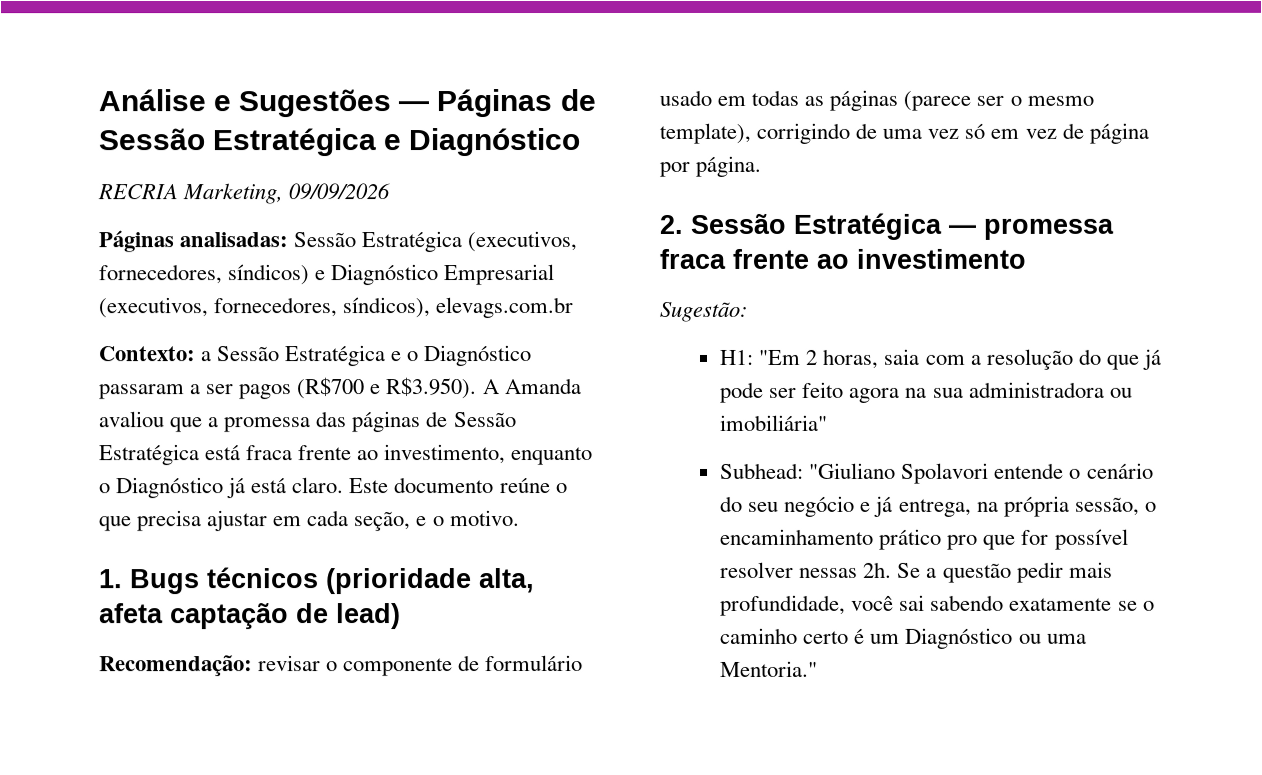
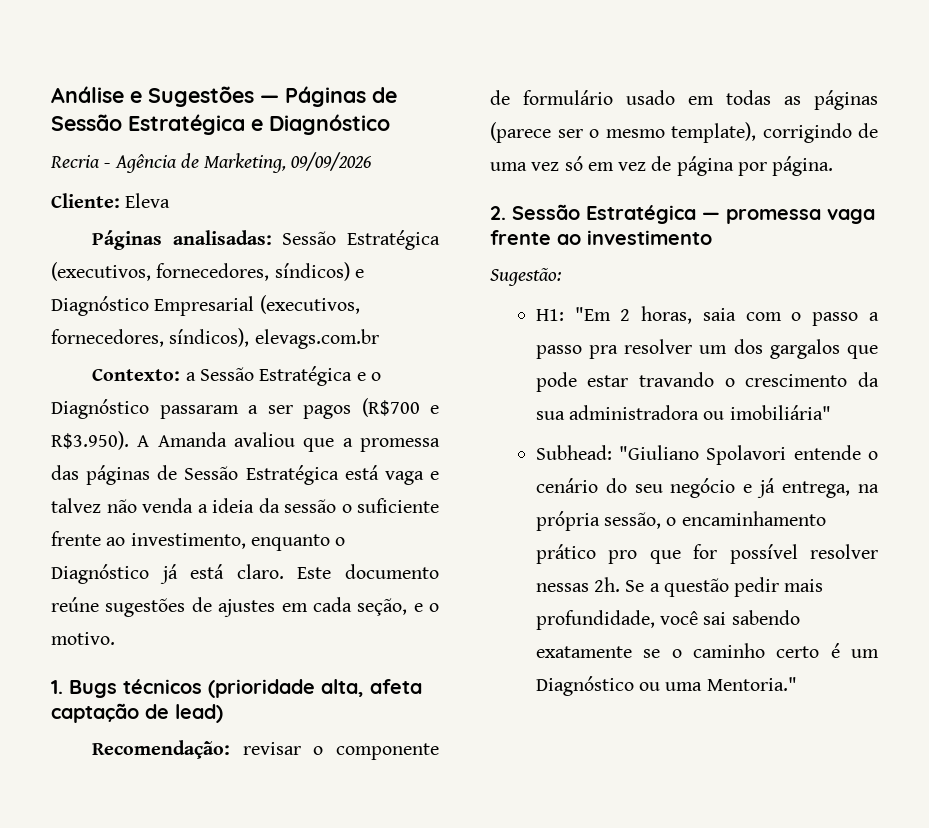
[97,184,178,200] RECRIA -> [50,153,199,173] Recria - Agência de
(391, 191) none -> [51,193,171,208] // Cliente: Eleva
[246,445,294,461] fraca -> [384,471,440,485] [51,498,439,513] vaga e talvez não venda a ideia da sessão o suficiente
[555,483,568,494] [99,510,269,532] o que precisa ajustar -> [105,597,276,617] sugestões de ajustes
[659,248,726,269] fraca -> [827,209,875,224] vaga
[969,348,1161,370] [719,381,928,403] a resolução do que já pode ser feito agora na -> [791,312,879,326] [535,339,878,359] [535,372,879,392] o passo a passo pra resolver um dos gargalos que pode estar travando o crescimento da

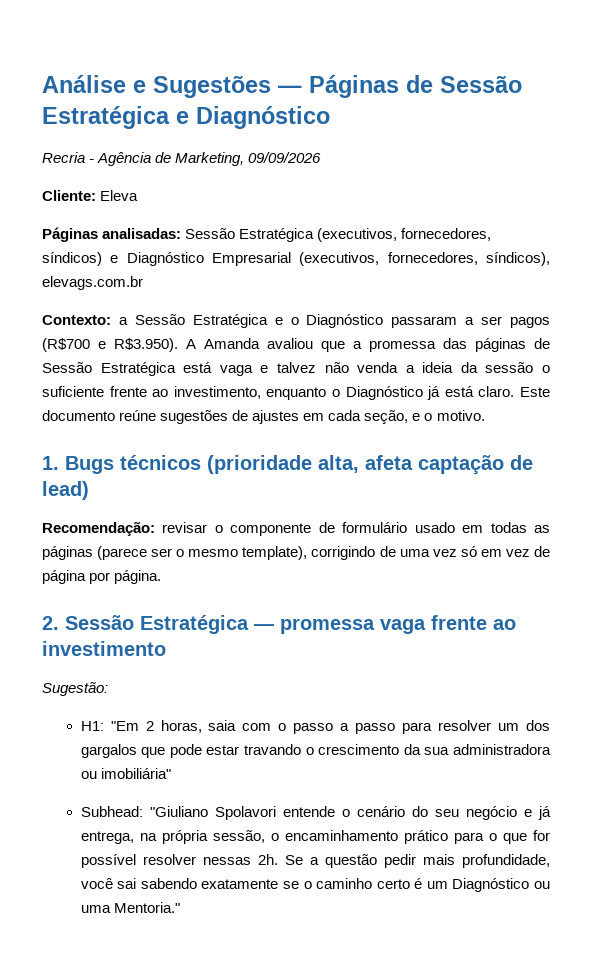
[588,345,618,359] pra -> [402,722,433,734] para
[608,550,638,564] pro -> [453,832,497,844] para o

